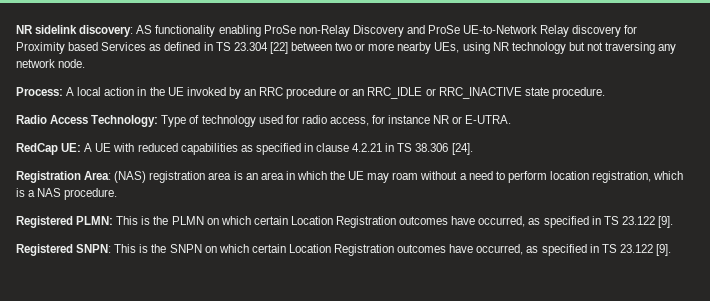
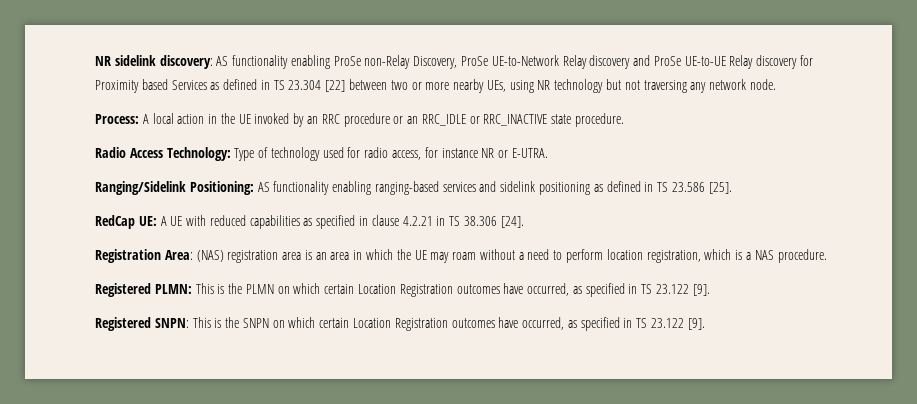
[352,25,404,37] Discovery -> [413,55,631,69] Discovery, ProSe UE-to-Network Relay discovery
[463,25,538,34] UE-to-Network -> [684,56,726,66] UE-to-UE
(512, 119) none -> [95,181,732,195] // Ranging/Sidelink Positioning: AS functionality enabling ranging-based services and sidelink positioning as defined in TS 23.586 [25].

